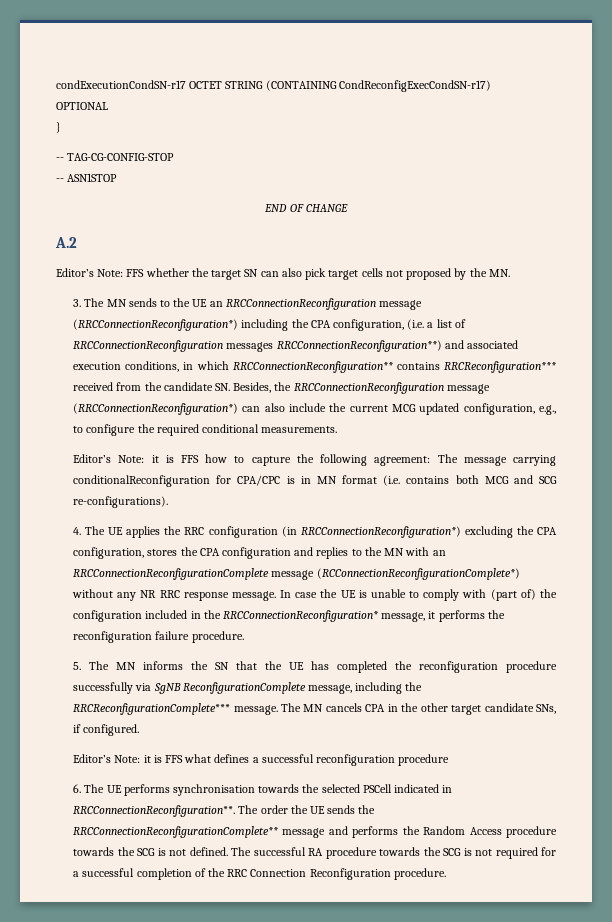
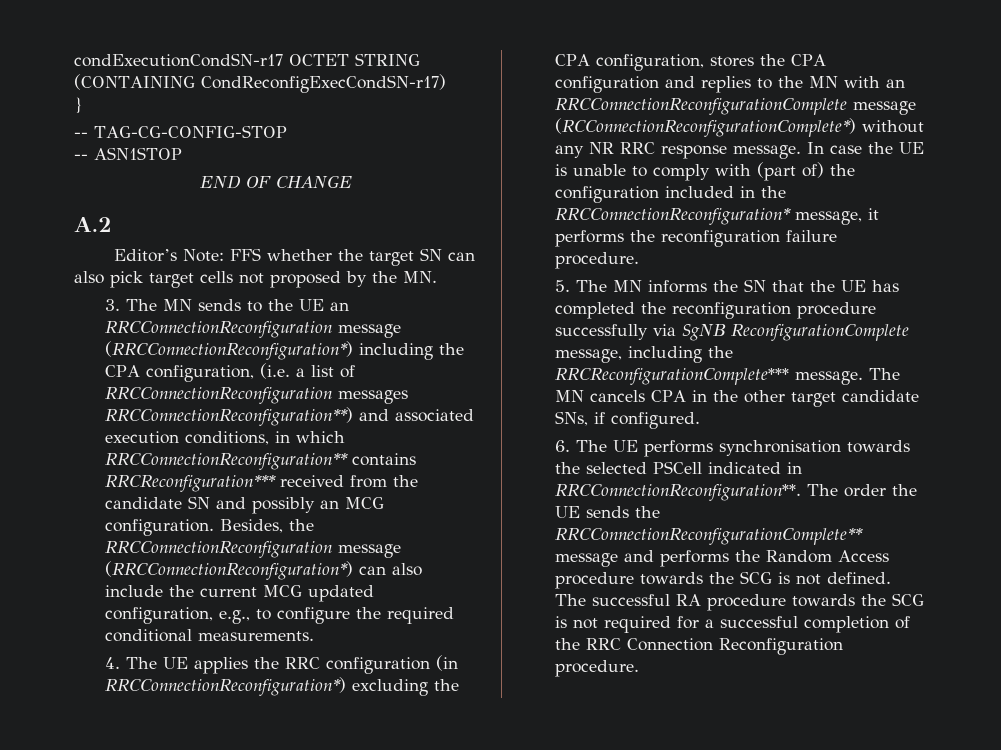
[56,102,108,110] // OPTIONAL -> (446, 83) none
[215,383,231,391] SN. -> [188,496,385,514] [105,519,215,536] SN and possibly an MCG configuration.
[73,454,556,466] [73,475,558,487] [73,496,169,508] // Editor’s Note: it is FFS how to capture the following agreement: The message carrying conditionalReconfiguration for CPA/CPC is in MN format (i.e. contains both MCG and SCG re-configurations). -> (315, 636) none
[73,754,450,766] // Editor’s Note: it is FFS what defines a successful reconfiguration procedure -> (701, 420) none

